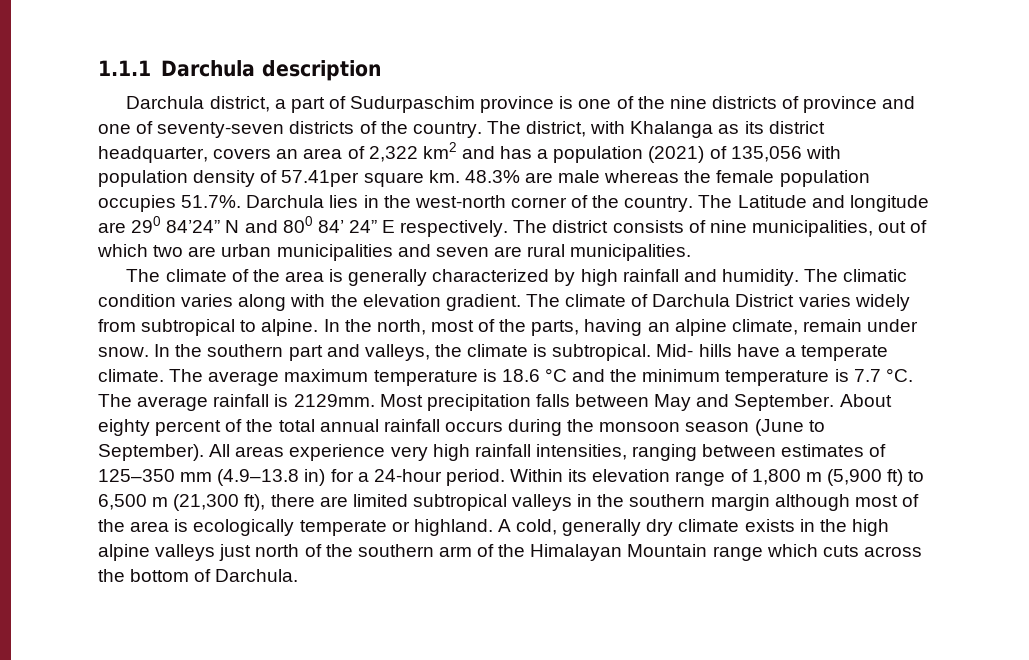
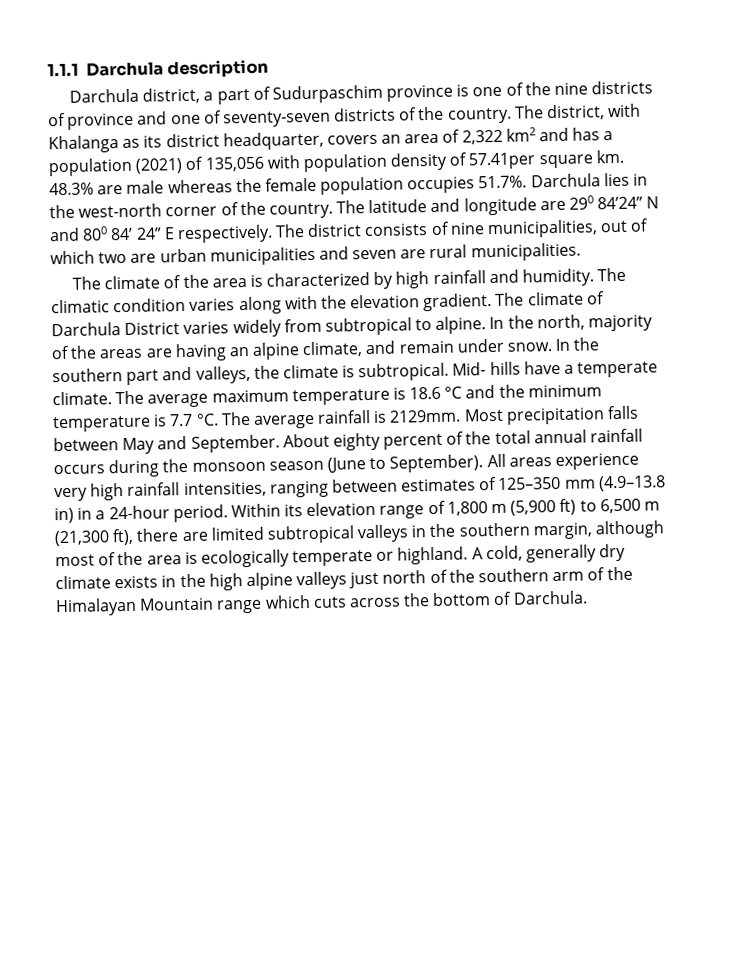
[737,195,807,208] Latitude -> [368,199,428,214] latitude
[348,269,428,286] generally -> (263, 280) none
[430,319,580,336] most of the parts, -> [588,314,654,332] [51,345,173,360] majority of the areas are
(798, 327) none -> [365,340,397,355] and
[330,469,354,482] for -> [77,507,93,520] in
[710,494,770,511] margin -> [532,522,593,540] margin,

